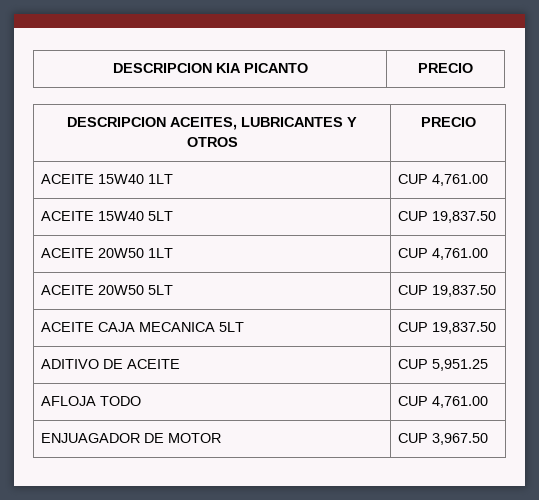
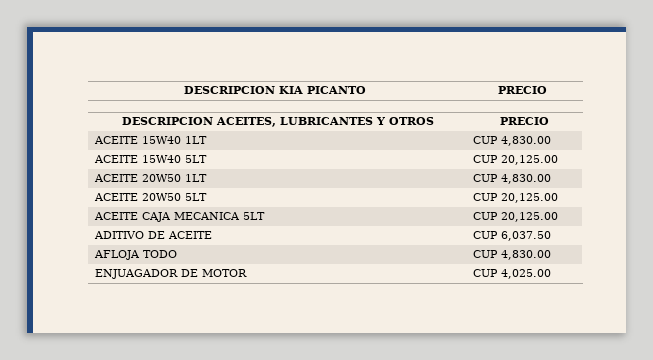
[432,174,489,186] 4,761.00 -> [500,136,551,146] 4,830.00
[432,211,497,223] 19,837.50 -> [500,155,558,165] 20,125.00
[432,248,489,260] 4,761.00 -> [500,174,551,184] 4,830.00
[432,285,497,297] 19,837.50 -> [500,193,558,203] 20,125.00
[432,322,497,334] 19,837.50 -> [500,212,558,222] 20,125.00
[432,359,489,371] 5,951.25 -> [500,231,551,241] 6,037.50
[432,396,489,408] 4,761.00 -> [500,250,551,260] 4,830.00
[432,433,489,445] 3,967.50 -> [500,269,551,279] 4,025.00

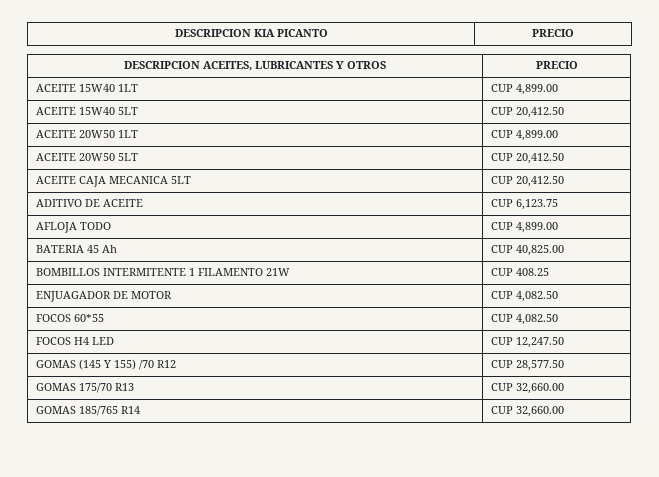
[500,136,551,146] 4,830.00 -> [515,84,558,95] 4,899.00
[500,155,558,165] 20,125.00 -> [515,107,564,118] 20,412.50
[500,174,551,184] 4,830.00 -> [515,130,558,141] 4,899.00
[500,193,558,203] 20,125.00 -> [515,153,564,164] 20,412.50
[500,212,558,222] 20,125.00 -> [515,176,564,187] 20,412.50
[500,231,551,241] 6,037.50 -> [515,199,558,210] 6,123.75
[500,250,551,260] [94,269,247,279] [472,269,551,279] 4,830.00 // ENJUAGADOR DE MOTOR | CUP 4,025.00 -> [515,222,558,233] [35,245,117,253] [490,245,564,256] [35,268,290,276] [490,268,549,276] [35,291,172,302] [490,291,558,302] [35,314,104,322] [490,314,558,325] [35,337,114,345] [490,337,564,348] [35,359,176,370] [490,360,564,371] [35,383,134,393] [490,383,564,394] [35,406,140,416] [490,406,564,417] 4,899.00 // BATERIA 45 Ah | CUP 40,825.00 // BOMBILLOS INTERMITENTE 1 FILAMENTO 21W | CUP 408.25 // ENJUAGADOR DE MOTOR | CUP 4,082.50 // FOCOS 60*55 | CUP 4,082.50 // FOCOS H4 LED | CUP 12,247.50 // GOMAS (145 Y 155) /70 R12 | CUP 28,577.50 // GOMAS 175/70 R13 | CUP 32,660.00 // GOMAS 185/765 R14 | CUP 32,660.00

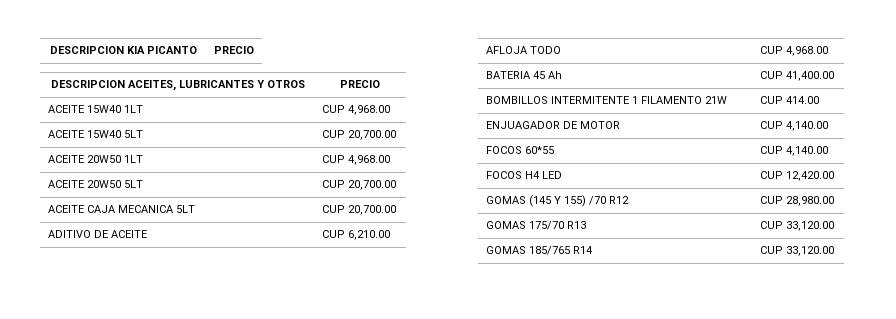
[515,84,558,95] 4,899.00 -> [347,105,390,115] 4,968.00
[515,107,564,118] 20,412.50 -> [347,130,396,140] 20,700.00
[515,130,558,141] 4,899.00 -> [347,155,390,165] 4,968.00
[515,153,564,164] 20,412.50 -> [347,180,396,190] 20,700.00
[515,176,564,187] 20,412.50 -> [347,205,396,215] 20,700.00
[515,199,558,210] 6,123.75 -> [347,230,390,240] 6,210.00
[515,222,558,233] 4,899.00 -> [785,46,828,56] 4,968.00
[515,245,564,256] 40,825.00 -> [785,71,834,81] 41,400.00
[515,268,549,276] 408.25 -> [785,96,819,104] 414.00
[515,291,558,302] 4,082.50 -> [785,121,828,131] 4,140.00
[515,314,558,325] 4,082.50 -> [785,146,828,156] 4,140.00
[515,337,564,348] 12,247.50 -> [785,171,834,181] 12,420.00
[515,360,564,371] 28,577.50 -> [785,196,834,206] 28,980.00
[515,383,564,394] 32,660.00 -> [785,221,834,231] 33,120.00
[515,406,564,417] 32,660.00 -> [785,246,834,256] 33,120.00

